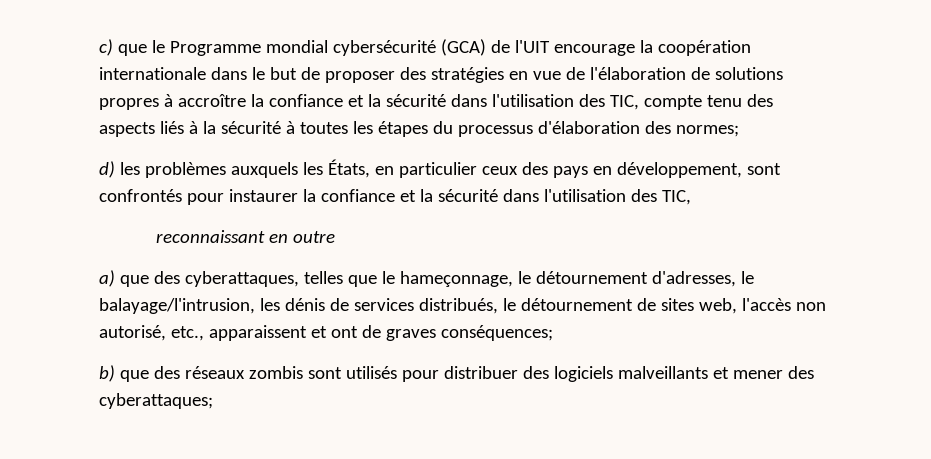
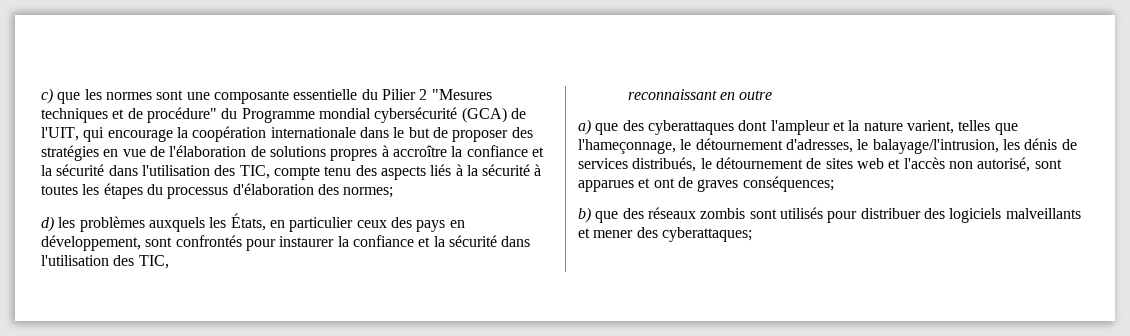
[151,40,165,53] le -> [84,89,492,104] [41,107,238,123] les normes sont une composante essentielle du Pilier 2 "Mesures techniques et de procédure" du
[514,40,550,53] l'UIT -> [41,127,105,142] l'UIT, qui
[184,271,513,287] cyberattaques, telles que le hameçonnage, -> [647,120,1018,135] [578,139,676,154] cyberattaques dont l'ampleur et la nature varient, telles que l'hameçonnage,
[698,298,737,314] web, -> [856,158,901,169] web et
[170,325,307,341] etc., apparaissent -> [1034,159,1062,169] [578,180,634,192] sont apparues

